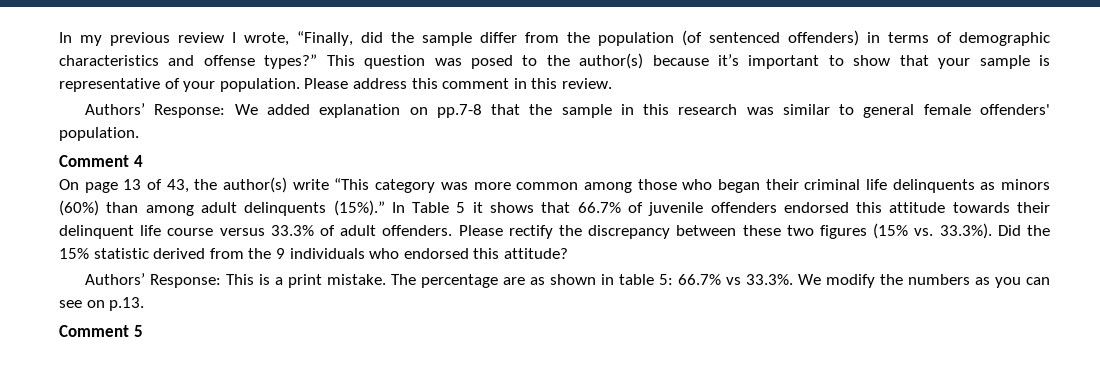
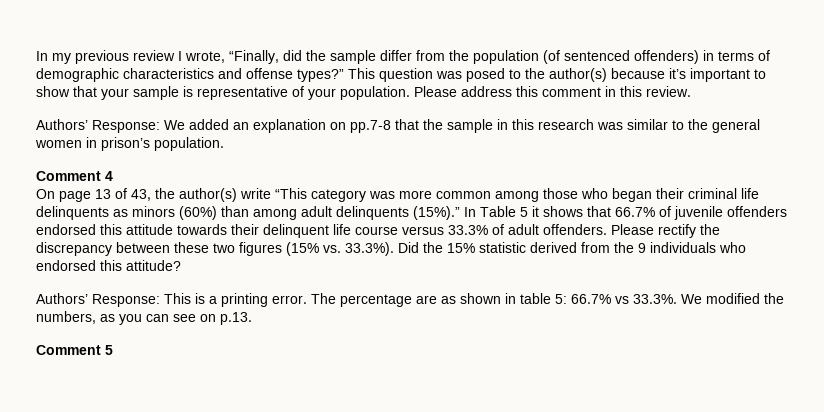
(311, 109) none -> [233,122,249,130] an
[863,104,1050,118] general female offenders' -> [688,119,760,133] [35,137,150,151] the general women in prison’s
[288,274,387,288] print mistake. -> [221,293,307,307] printing error.
[826,274,971,288] modify the numbers -> [706,293,784,304] [36,311,96,324] modified the numbers,

